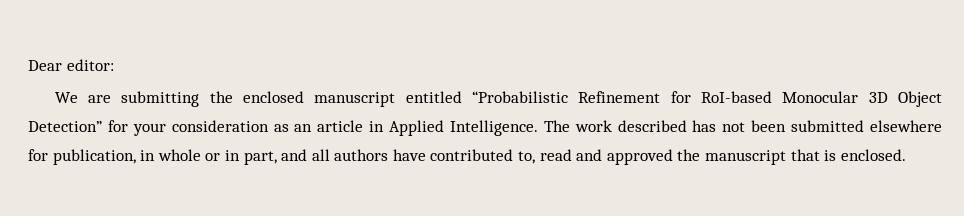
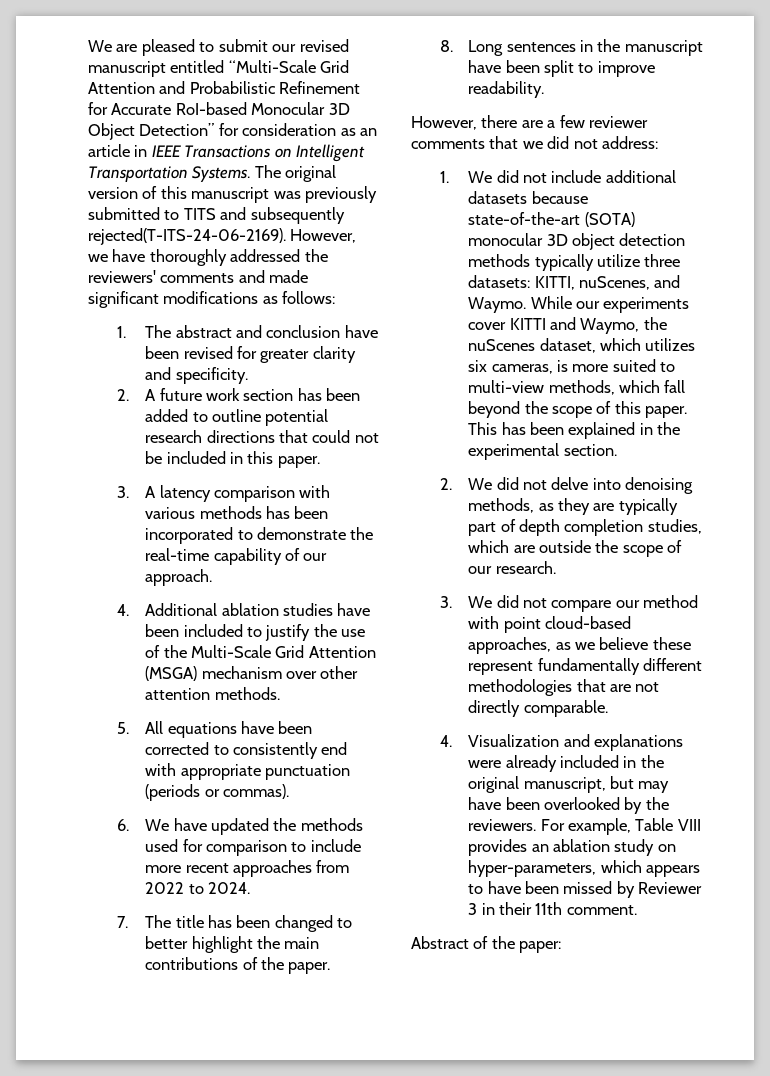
[28,59,114,71] [54,91,568,107] Dear editor: // We are submitting the enclosed manuscript entitled “Probabilistic -> [88,39,349,56] [88,60,350,77] [88,81,276,94] We are pleased to submit our revised manuscript entitled “Multi-Scale Grid Attention and Probabilistic
(691, 97) none -> [111,103,172,115] Accurate
[132,123,166,136] your -> (239, 129) none
[389,120,942,136] [28,149,906,165] Applied Intelligence. The work described has not been submitted elsewhere for publication, in whole or in part, and all authors have contributed to, read and approved the manuscript that is enclosed. -> [151,144,366,162] [88,165,337,182] [88,186,378,203] [88,207,345,224] [88,228,357,245] [88,249,328,266] [88,270,309,283] [88,291,336,308] [116,325,378,338] [145,346,356,363] [145,367,248,384] [116,388,361,401] [145,409,329,426] [145,430,379,443] [145,451,320,468] [116,485,331,502] [145,506,329,519] [145,527,374,544] [145,548,328,565] [145,569,213,586] [116,603,371,616] [145,624,366,641] [145,645,376,658] [145,666,359,681] [145,687,280,700] [116,721,313,738] [145,742,348,759] [145,763,351,780] [145,784,290,801] [116,818,363,835] [145,839,361,856] [145,860,350,877] [145,882,251,894] [116,915,353,932] [145,936,320,953] [145,957,331,974] [439,39,703,56] [468,60,655,77] [468,81,545,98] [411,115,649,130] [411,136,659,149] [439,170,676,183] [468,191,588,204] [468,212,635,227] [468,233,686,250] [468,254,681,271] [468,275,681,290] [468,296,690,313] [468,317,667,334] [468,338,696,353] [468,359,676,374] [468,380,686,395] [468,401,688,418] [468,422,681,439] [468,443,617,460] [439,477,694,494] [468,498,678,515] [468,519,702,536] [468,540,683,557] [468,561,556,574] [439,595,699,612] [468,616,632,633] [468,637,691,654] [468,658,703,675] [468,679,660,696] [468,700,608,717] [439,734,684,751] [468,755,664,772] [468,776,670,793] [468,797,669,814] [468,818,701,835] [468,839,676,856] [468,860,701,877] [468,881,703,898] [468,902,637,915] [411,936,562,953] IEEE Transactions on Intelligent Transportation Systems. The original version of this manuscript was previously submitted to TITS and subsequently rejected(T-ITS-24-06-2169). However, we have thoroughly addressed the reviewers' comments and made significant modifications as follows: // 1. The abstract and conclusion have been revised for greater clarity and specificity. // 2. A future work section has been added to outline potential research directions that could not be included in this paper. // 3. A latency comparison with various methods has been incorporated to demonstrate the real-time capability of our approach. // 4. Additional ablation studies have been included to justify the use of the Multi-Scale Grid Attention (MSGA) mechanism over other attention methods. // 5. All equations have been corrected to consistently end with appropriate punctuation (periods or commas). // 6. We have updated the methods used for comparison to include more recent approaches from 2022 to 2024. // 7. The title has been changed to better highlight the main contributions of the paper. // 8. Long sentences in the manuscript have been split to improve readability. // However, there are a few reviewer comments that we did not address: // 1. We did not include additional datasets because state-of-the-art (SOTA) monocular 3D object detection methods typically utilize three datasets: KITTI, nuScenes, and Waymo. While our experiments cover KITTI and Waymo, the nuScenes dataset, which utilizes six cameras, is more suited to multi-view methods, which fall beyond the scope of this paper. This has been explained in the experimental section. // 2. We did not delve into denoising methods, as they are typically part of depth completion studies, which are outside the scope of our research. // 3. We did not compare our method with point cloud-based approaches, as we believe these represent fundamentally different methodologies that are not directly comparable. // 4. Visualization and explanations were already included in the original manuscript, but may have been overlooked by the reviewers. For example, Table VIII provides an ablation study on hyper-parameters, which appears to have been missed by Reviewer 3 in their 11th comment. // Abstract of the paper:

